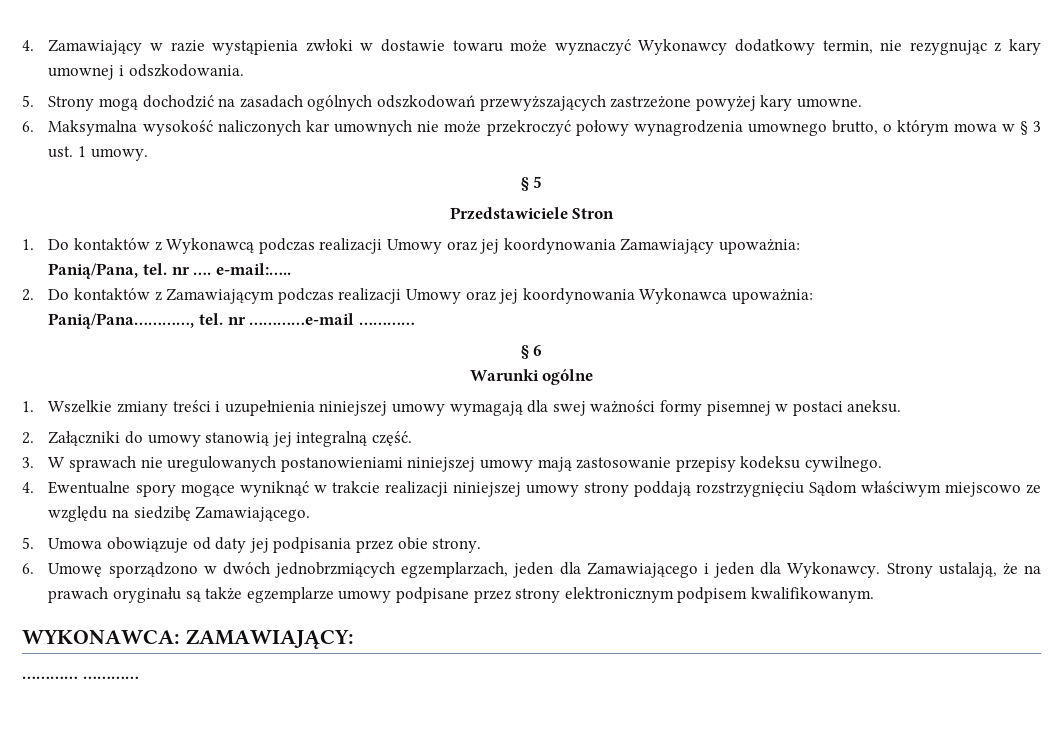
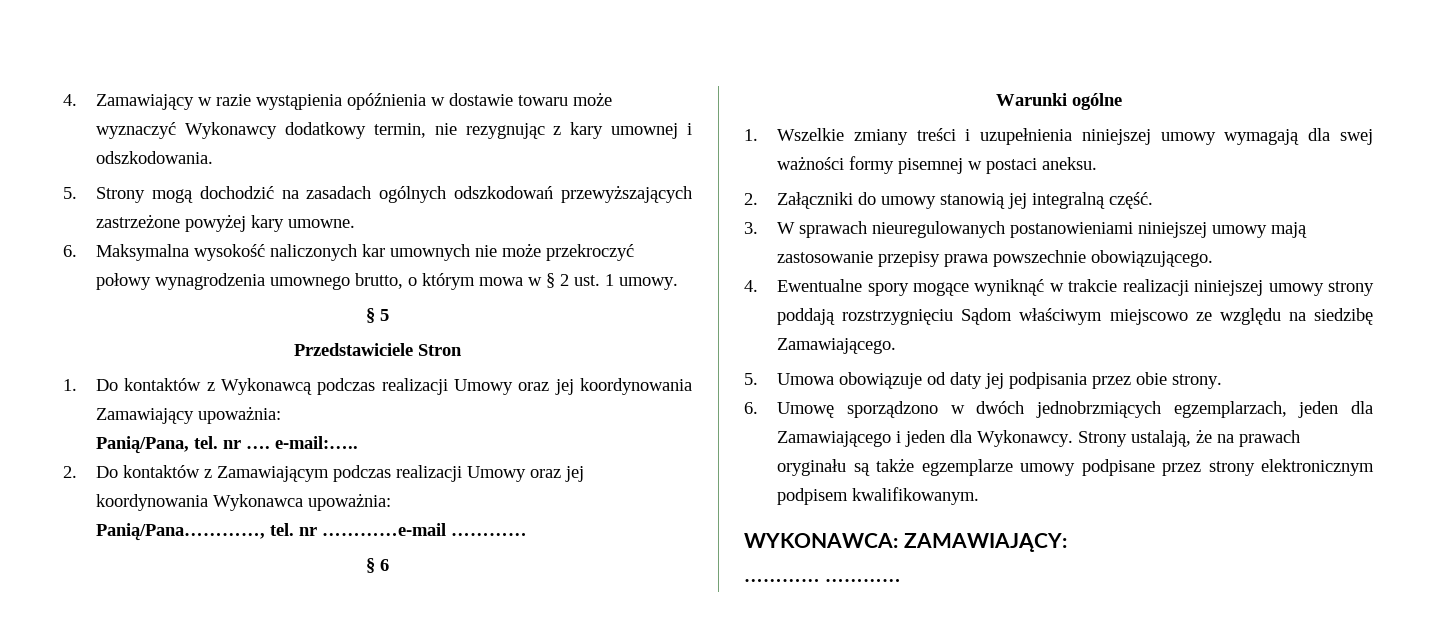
[305,39,353,52] zwłoki -> [347,93,427,110] opóźnienia
[1033,121,1041,132] 3 -> [560,274,570,286] 2
[140,456,277,472] nie uregulowanych -> [872,221,1006,238] nieuregulowanych
[740,456,882,472] kodeksu cywilnego. -> [944,250,1214,267] prawa powszechnie obowiązującego.

